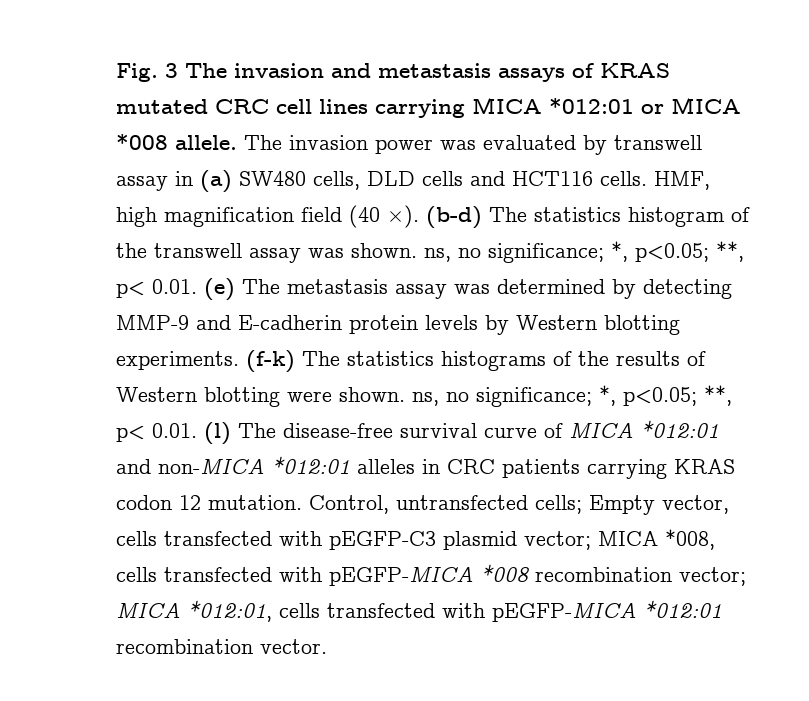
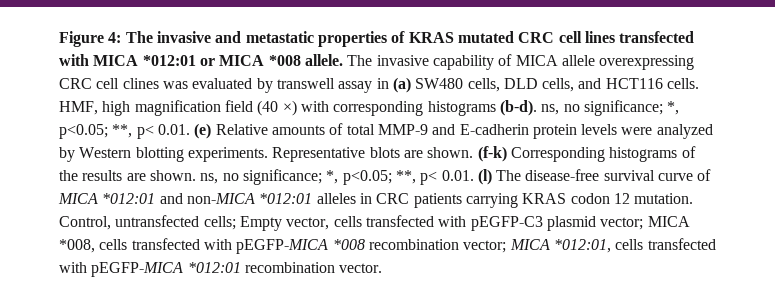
[116,63,565,82] Fig. 3 The invasion and metastasis assays -> [59,31,387,47] Figure 4: The invasive and metastatic properties
[375,99,465,118] carrying -> [619,31,695,43] [59,54,89,66] transfected with
[289,135,433,154] invasion power -> [376,54,695,70] [59,78,159,89] invasive capability of MICA allele overexpressing CRC cell clines
[422,171,463,186] cells -> [542,78,575,92] cells,
[387,205,750,229] [116,243,417,263] ×). (b-d) The statistics histogram of the transwell assay was shown. -> [282,100,537,116] ×) with corresponding histograms (b-d).
[242,279,732,299] The metastasis assay was determined by detecting -> [215,123,375,135] Relative amounts of total
(478, 322) none -> [621,124,713,139] were analyzed
[246,350,706,373] [116,387,332,407] (f-k) The statistics histograms of the results of Western blotting were -> [272,146,696,162] [59,170,146,181] Representative blots are shown. (f-k) Corresponding histograms of the results are

